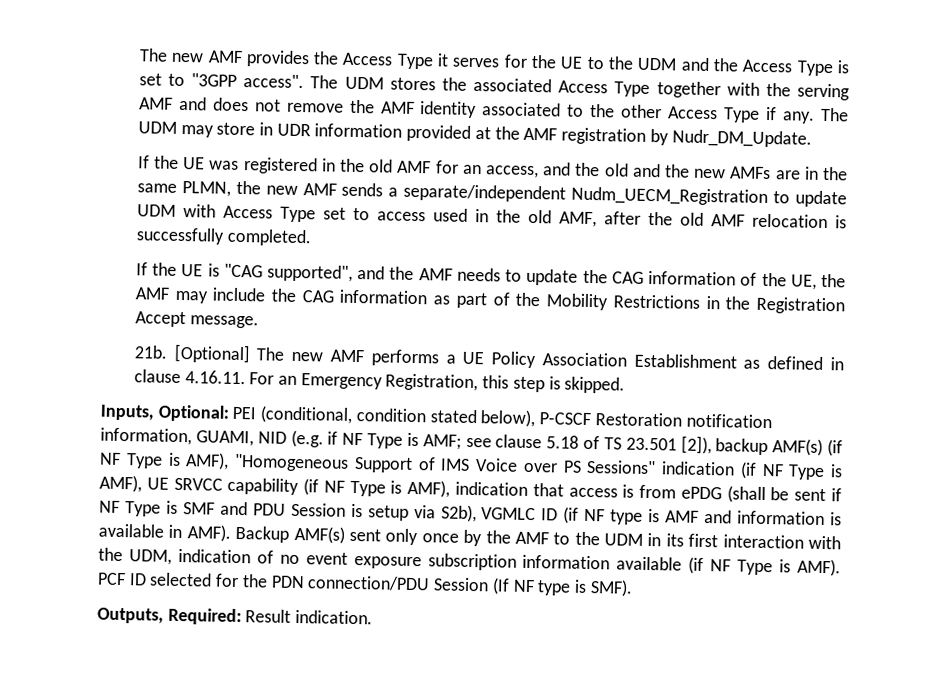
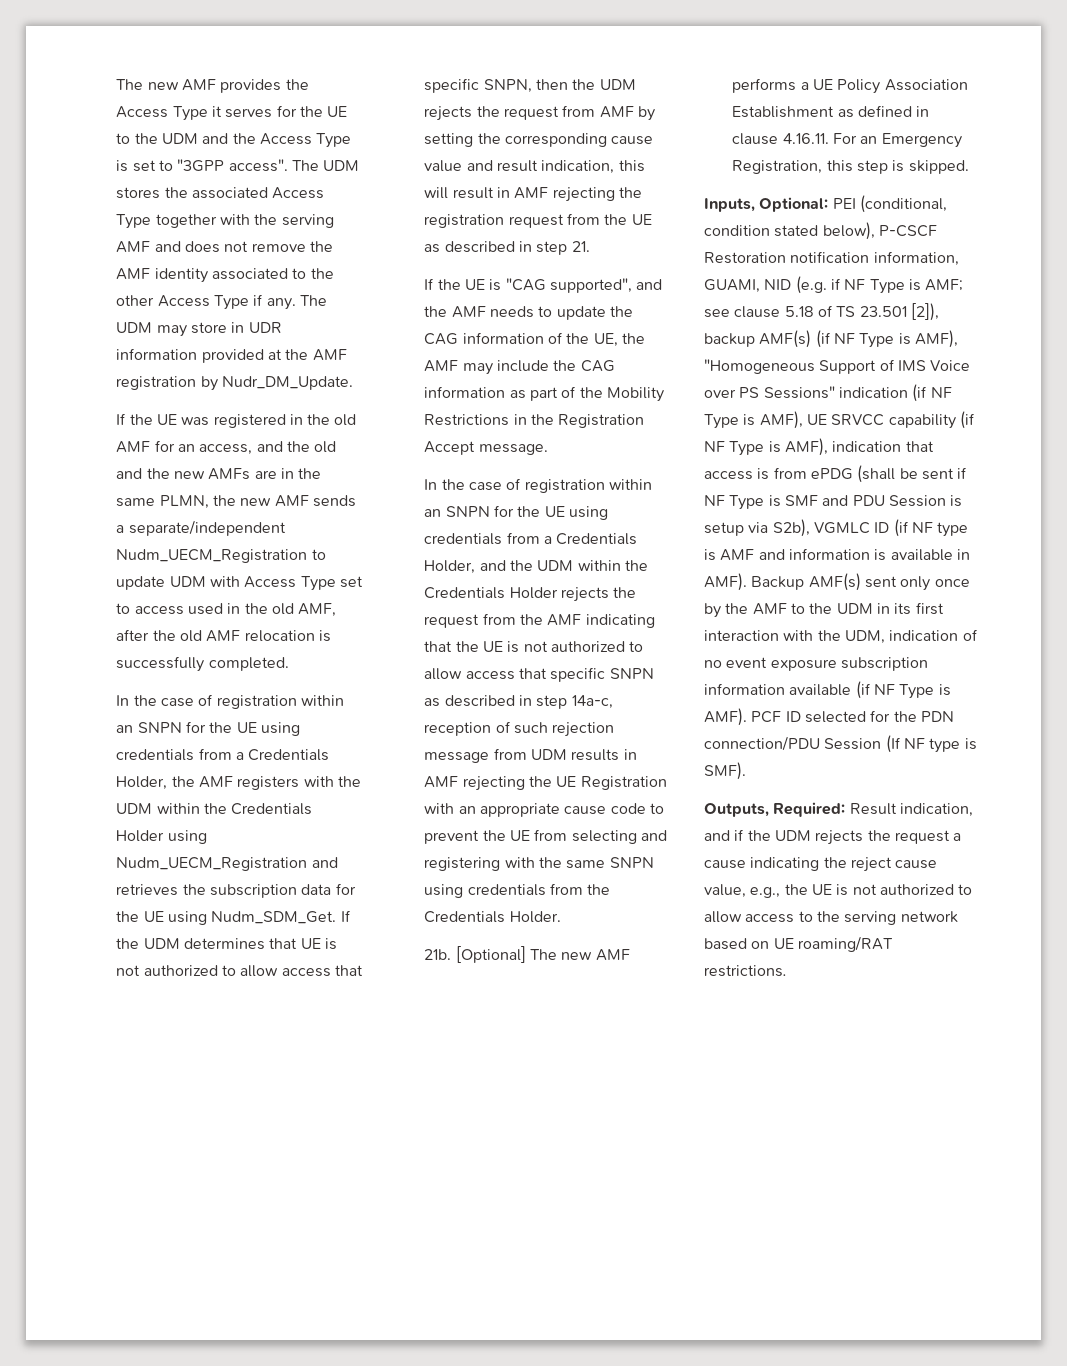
(312, 237) none -> [116,694,344,709] [116,721,300,736] [116,748,330,761] [116,776,361,790] [116,803,313,815] [116,830,207,844] [116,857,338,871] [116,883,356,898] [116,910,351,925] [116,938,337,950] [116,965,363,977] [424,78,636,93] [424,105,655,121] [424,133,654,147] [424,160,645,174] [424,187,642,202] [424,213,652,228] [424,241,590,255] // In the case of registration within an SNPN for the UE using credentials from a Credentials Holder, the AMF registers with the UDM within the Credentials Holder using Nudm_UECM_Registration and retrieves the subscription data for the UE using Nudm_SDM_Get. If the UDM determines that UE is not authorized to allow access that specific SNPN, then the UDM rejects the request from AMF by setting the corresponding cause value and result indication, this will result in AMF rejecting the registration request from the UE as described in step 21.
(259, 322) none -> [424,478,652,493] [424,505,608,520] [424,532,638,545] [424,560,648,574] [424,587,637,602] [424,613,655,628] [424,641,644,653] [424,667,654,682] [424,695,613,709] [424,721,615,737] [424,748,637,763] [424,776,667,791] [424,803,664,817] [424,829,667,844] [424,857,654,871] [424,883,611,898] [424,911,561,923] // In the case of registration within an SNPN for the UE using credentials from a Credentials Holder, and the UDM within the Credentials Holder rejects the request from the AMF indicating that the UE is not authorized to allow access that specific SNPN as described in step 14a-c, reception of such rejection message from UDM results in AMF rejecting the UE Registration with an appropriate cause code to prevent the UE from selecting and registering with the same SNPN using credentials from the Credentials Holder.
[295,610,374,625] indication. -> [899,803,973,817] [704,829,962,845] [704,857,938,872] [704,884,973,898] [704,911,958,925] [704,936,893,952] [704,965,787,977] indication, and if the UDM rejects the request a cause indicating the reject cause value, e.g., the UE is not authorized to allow access to the serving network based on UE roaming/RAT restrictions.

